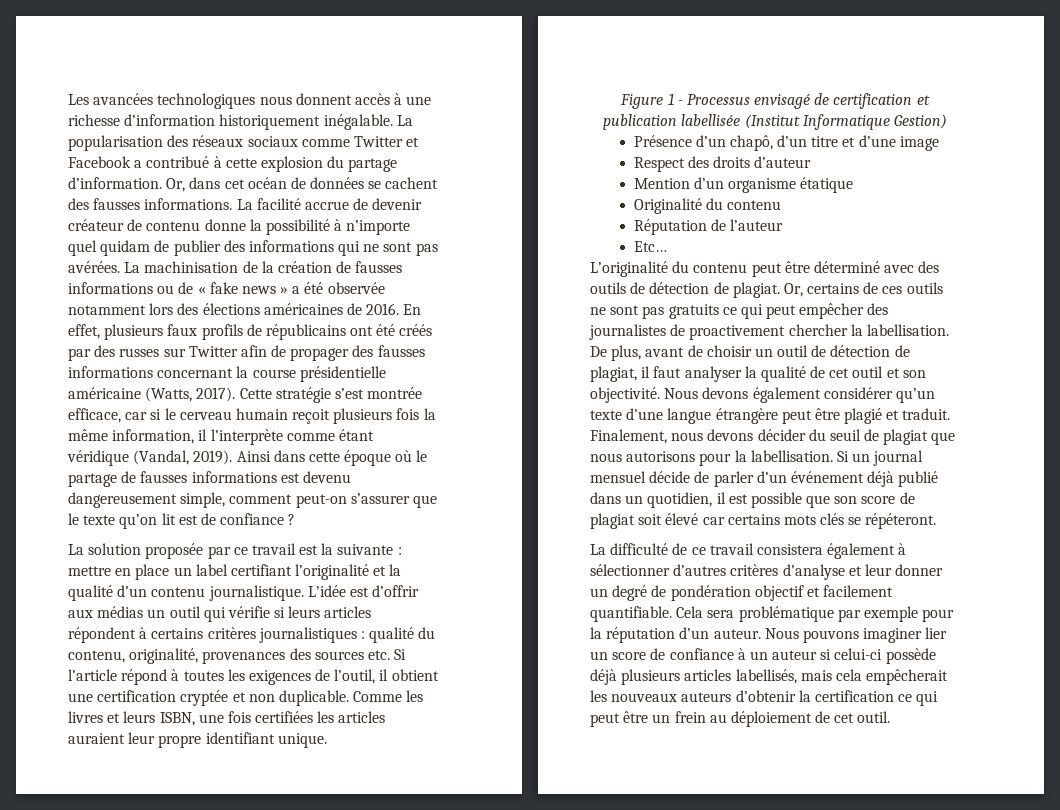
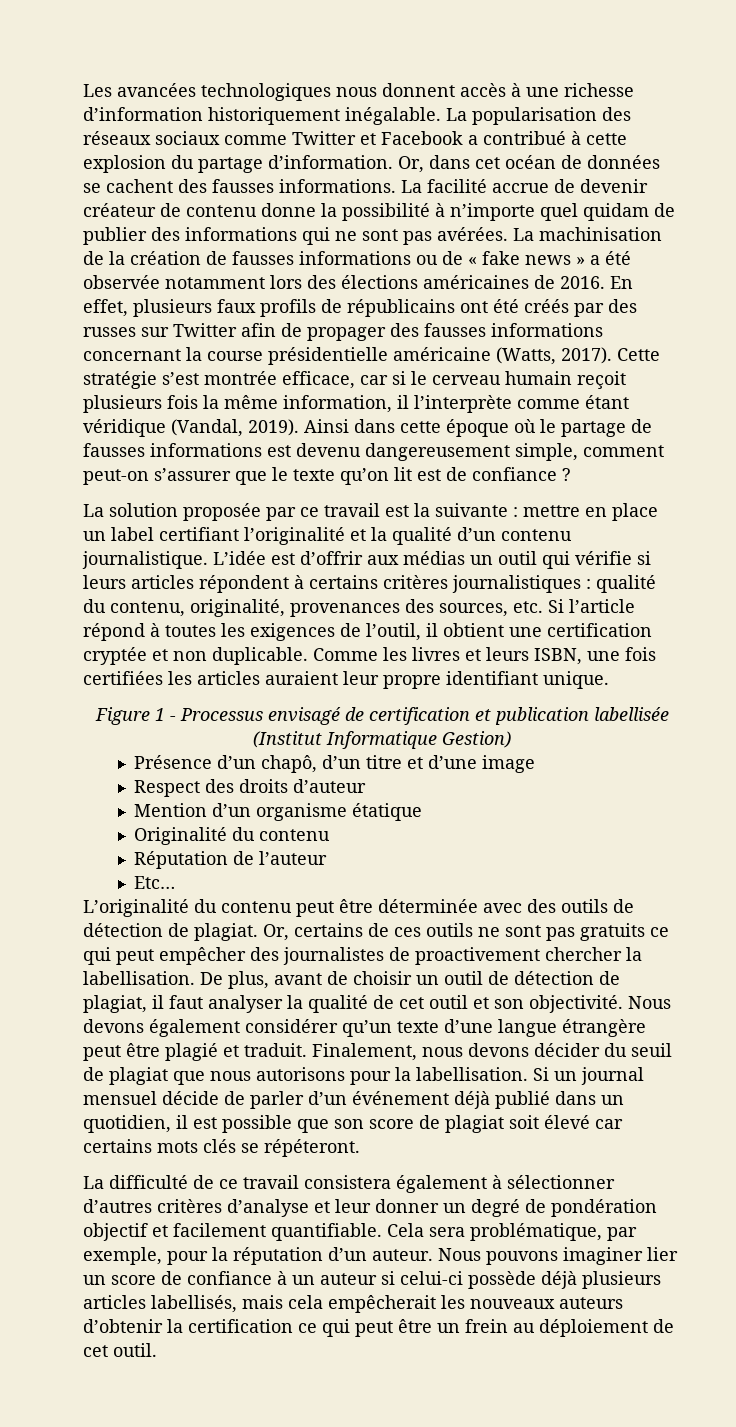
[314,651,364,660] sources -> [439,603,508,617] sources,
[813,261,880,273] déterminé -> [378,899,478,913] déterminée
[738,606,918,622] problématique par exemple -> [470,1223,637,1241] [83,1247,162,1265] problématique, par exemple,

